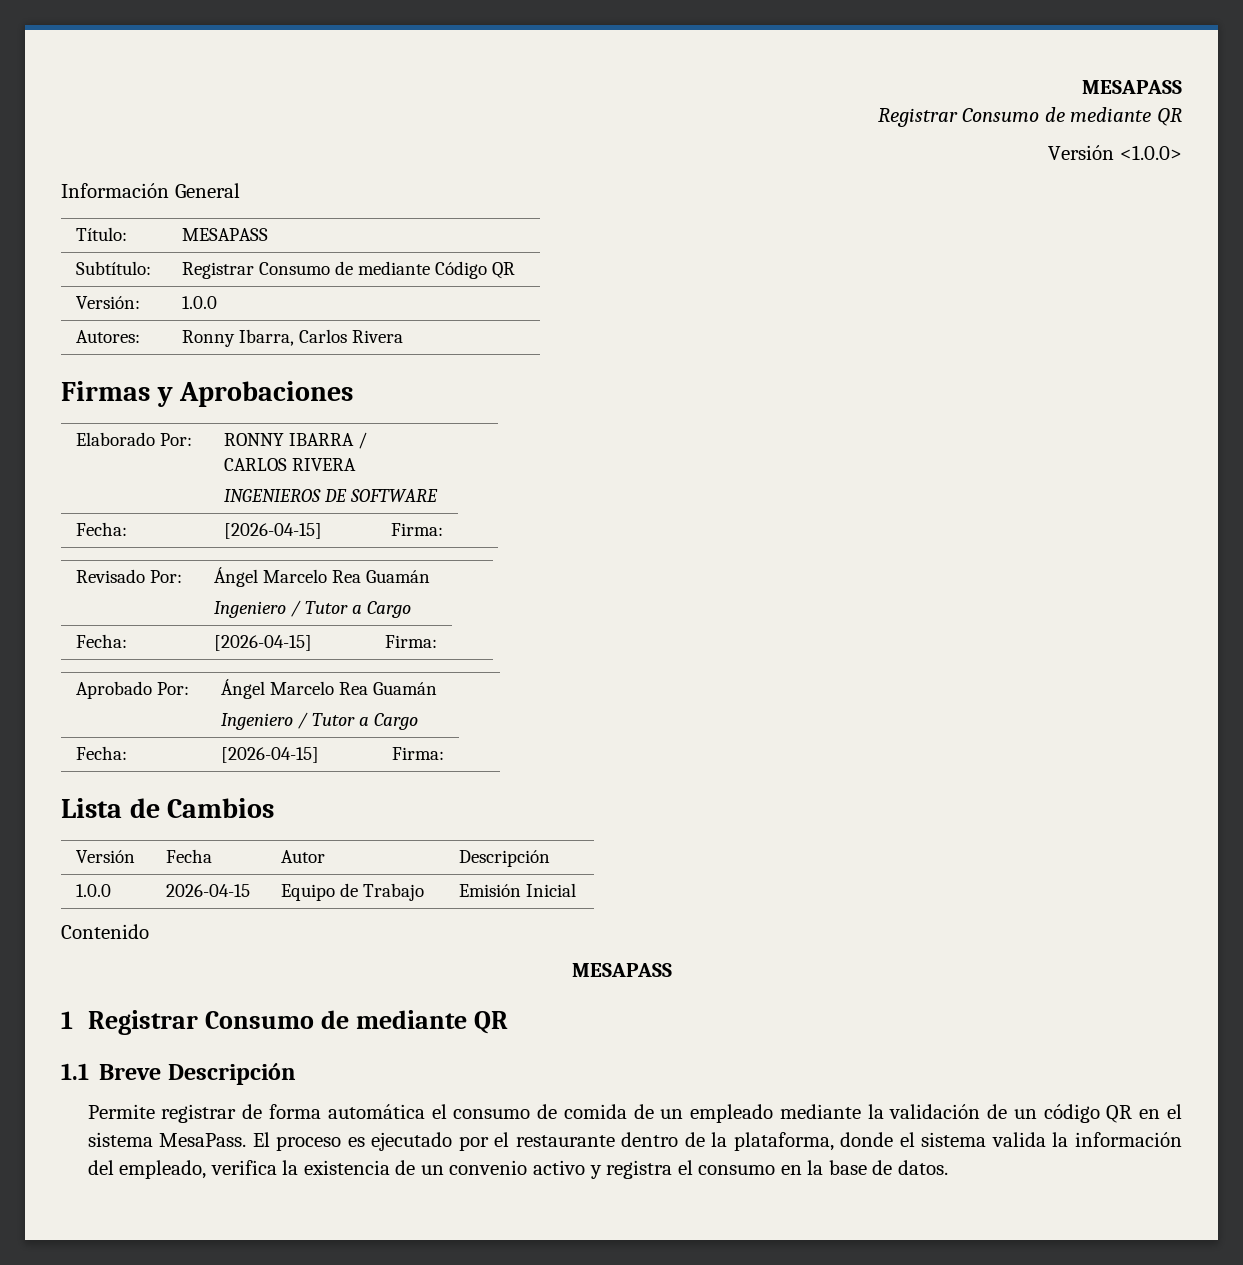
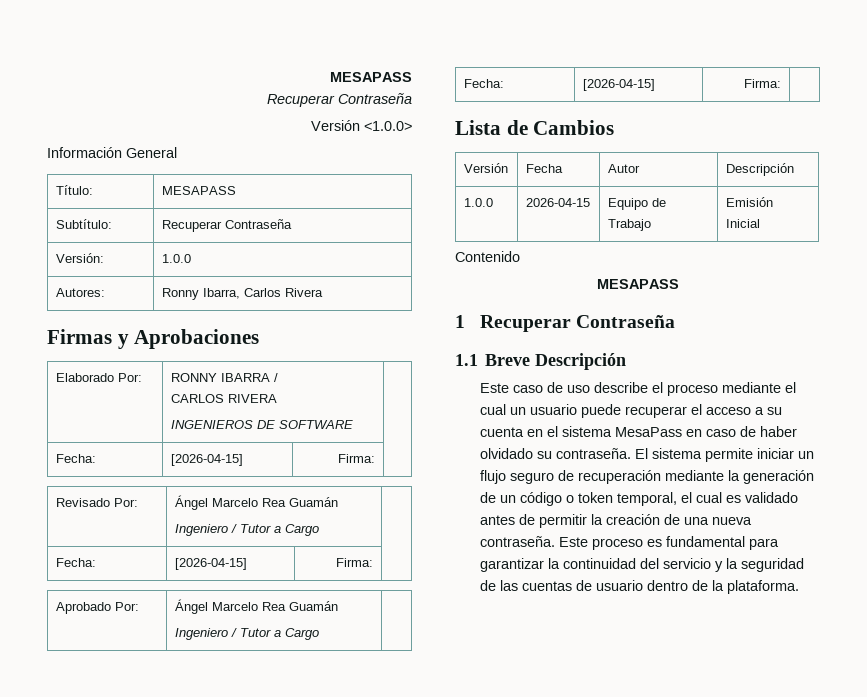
[1082,80,1182,94] [877,107,1182,127] MESAPASS // Registrar Consumo de mediante QR -> [330,72,412,82] [267,93,412,107] MESAPASS // Recuperar Contraseña
[182,261,516,279] Registrar Consumo de mediante Código QR -> [161,219,292,232] Recuperar Contraseña
[87,1010,508,1035] [61,1063,296,1085] [87,1104,774,1123] Registrar Consumo de mediante QR // 1.1 Breve Descripción // Permite registrar de forma automática el consumo de comida de un empleado -> [479,315,675,332] [455,353,627,370] [479,382,796,396] [479,404,782,418] [479,426,797,437] [479,448,814,462] [479,470,661,484] Recuperar Contraseña // 1.1 Breve Descripción // Este caso de uso describe el proceso mediante el cual un usuario puede recuperar el acceso a su cuenta en el sistema MesaPass en caso de haber olvidado su contraseña. El sistema permite iniciar un flujo seguro de recuperación
[889,1104,981,1119] validación -> [742,470,814,484] generación
[1106,1104,1182,1123] [87,1132,1183,1151] [87,1160,948,1179] QR en el sistema MesaPass. El proceso es ejecutado por el restaurante dentro de la plataforma, donde el sistema valida la información del empleado, verifica la existencia de un convenio activo y registra el consumo en la base de datos. -> [565,492,798,506] [479,514,752,528] [479,536,779,550] [479,558,804,572] [479,580,799,594] o token temporal, el cual es validado antes de permitir la creación de una nueva contraseña. Este proceso es fundamental para garantizar la continuidad del servicio y la seguridad de las cuentas de usuario dentro de la plataforma.

